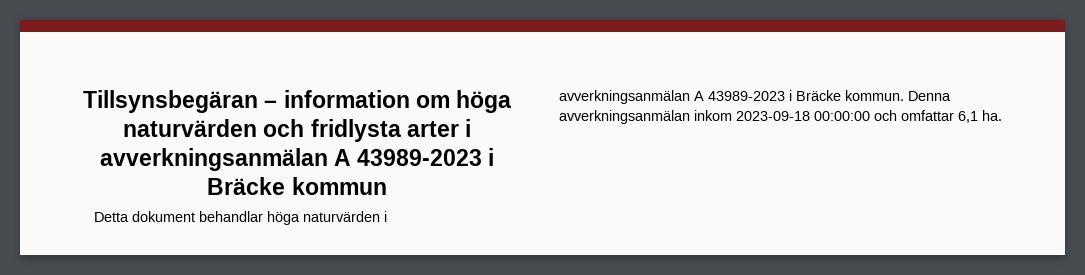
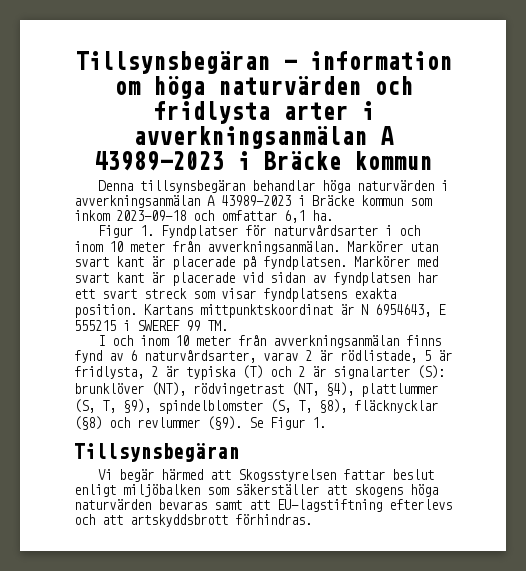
[94,211,196,222] Detta dokument -> [98,180,246,193] Denna tillsynsbegäran
[845,90,951,101] [559,110,690,124] kommun. Denna avverkningsanmälan -> [361,195,432,206] kommun som
[814,111,870,121] 00:00:00 -> (186, 215) none
(1002, 115) none -> [98,225,421,239] [74,241,438,254] [74,256,438,270] [74,272,438,286] [74,288,396,302] [74,304,446,318] [74,320,228,331] [98,335,442,348] [74,350,452,363] [74,365,445,380] [74,382,438,397] [74,399,438,414] [74,416,326,430] [74,443,239,462] [98,469,435,482] [74,484,438,497] [74,499,452,512] [74,514,312,527] // Figur 1. Fyndplatser för naturvårdsarter i och inom 10 meter från avverkningsanmälan. Markörer utan svart kant är placerade på fyndplatsen. Markörer med svart kant är placerade vid sidan av fyndplatsen har ett svart streck som visar fyndplatsens exakta position. Kartans mittpunktskoordinat är N 6954643, E 555215 i SWEREF 99 TM. // I och inom 10 meter från avverkningsanmälan finns fynd av 6 naturvårdsarter, varav 2 är rödlistade, 5 är fridlysta, 2 är typiska (T) och 2 är signalarter (S): brunklöver (NT), rödvingetrast (NT, §4), plattlummer (S, T, §9), spindelblomster (S, T, §8), fläcknycklar (§8) och revlummer (§9). Se Figur 1. // Tillsynsbegäran // Vi begär härmed att Skogsstyrelsen fattar beslut enligt miljöbalken som säkerställer att skogens höga naturvärden bevaras samt att EU-lagstiftning efterlevs och att artskyddsbrott förhindras.

